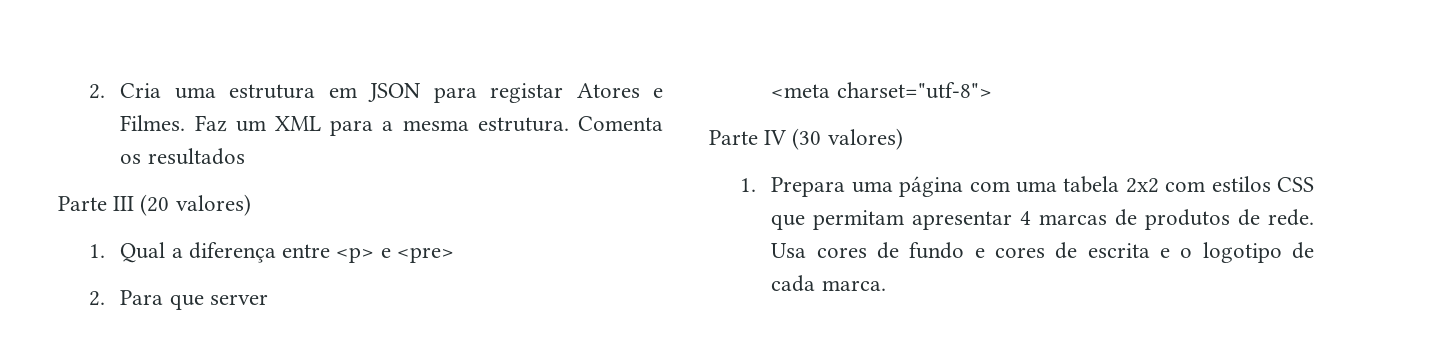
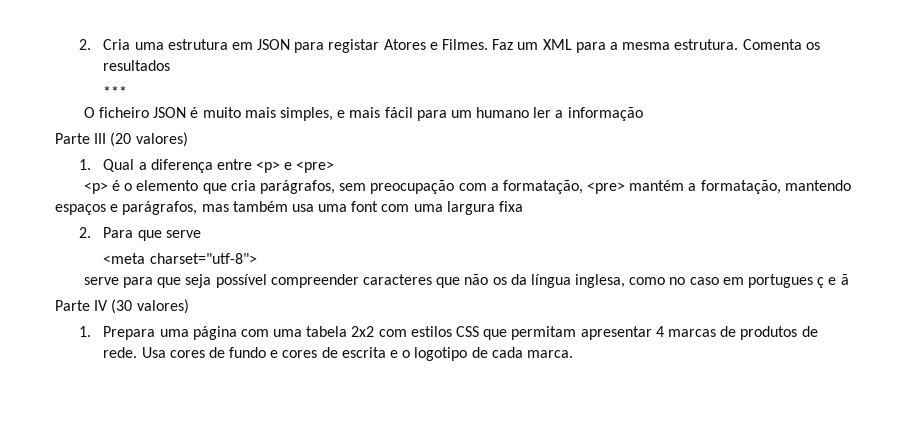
(245, 156) none -> [103,86,128,97] [83,107,643,121] // *** // O ficheiro JSON é muito mais simples, e mais fácil para um humano ler a informação
(454, 255) none -> [83,180,851,194] [55,201,524,215] // <p> é o elemento que cria parágrafos, sem preocupação com a formatação, <pre> mantém a formatação, mantendo espaços e parágrafos, mas também usa uma font com uma largura fixa
[209,294,268,305] server -> [165,230,201,238] serve
(992, 90) none -> [83,274,849,288] // serve para que seja possível compreender caracteres que não os da língua inglesa, como no caso em portugues ç e ã

